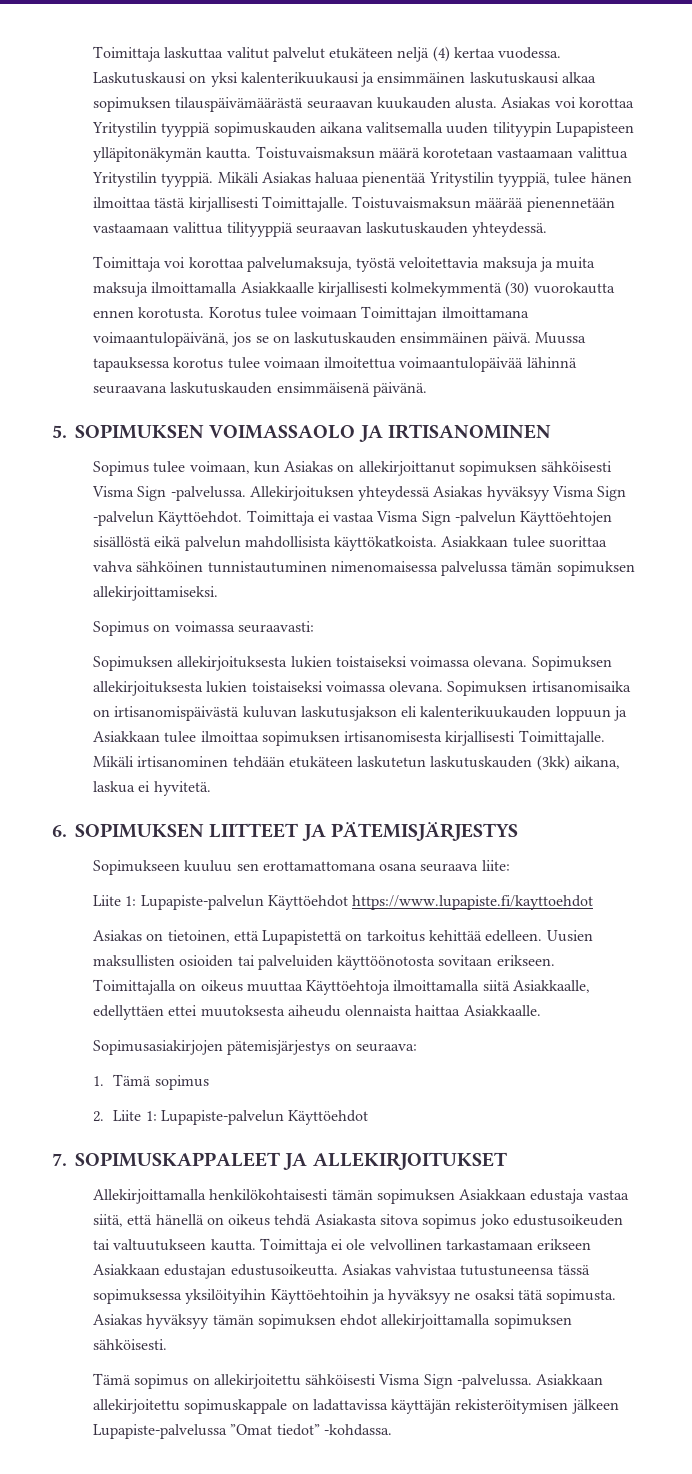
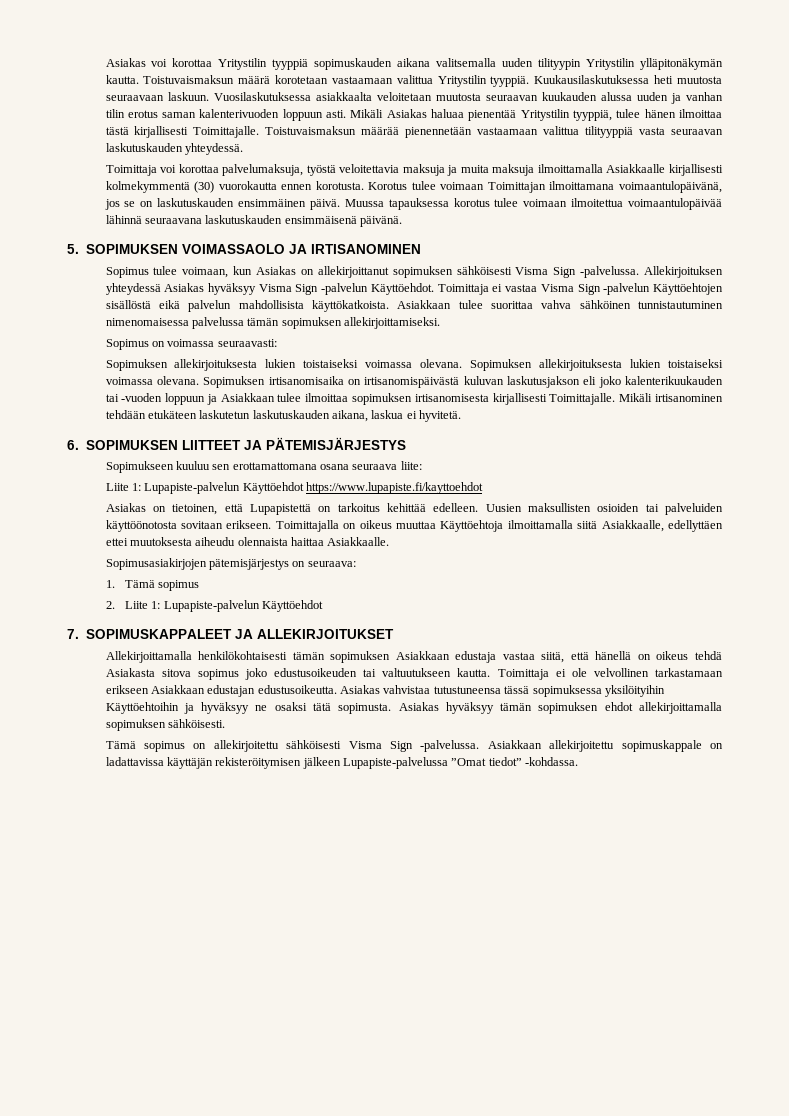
[92,46,562,62] [92,72,597,87] [92,97,498,112] Toimittaja laskuttaa valitut palvelut etukäteen neljä (4) kertaa vuodessa. Laskutuskausi on yksi kalenterikuukausi ja ensimmäinen laskutuskausi alkaa sopimuksen tilauspäivämäärästä seuraavan kuukauden alusta. -> (105, 62) none
[556,122,635,137] Lupapisteen -> [586,58,636,70] Yritystilin
(214, 179) none -> [534,75,722,84] [105,92,724,104] [105,109,347,121] Kuukausilaskutuksessa heti muutosta seuraavaan laskuun. Vuosilaskutuksessa asiakkaalta veloitetaan muutosta seuraavan kuukauden alussa uuden ja vanhan tilin erotus saman kalenterivuoden loppuun asti.
(293, 229) none -> [639,127,666,135] vasta
[420,706,552,718] kalenterikuukauden -> [598,376,723,388] [105,393,163,402] joko kalenterikuukauden tai -vuoden
[536,755,570,771] (3kk) -> (330, 414) none

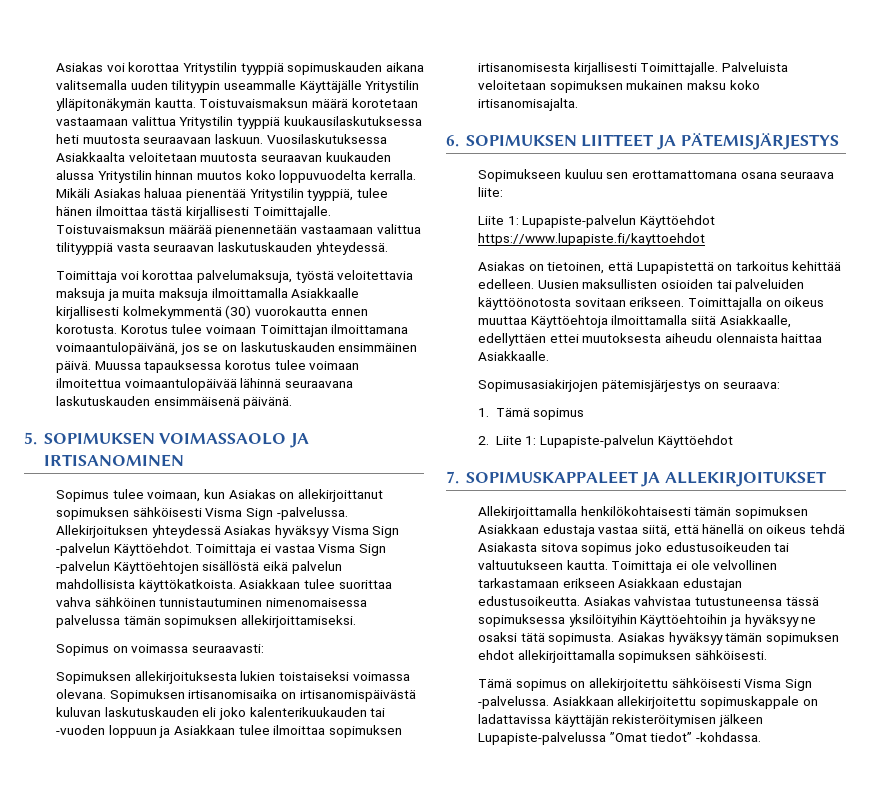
(582, 64) none -> [223,80,362,93] useammalle Käyttäjälle
[490,75,650,87] tyyppiä. Kuukausilaskutuksessa -> [236,116,422,129] tyyppiä kuukausilaskutuksessa
[315,92,372,101] asiakkaalta -> [55,152,125,162] Asiakkaalta
[636,92,724,104] [105,109,347,121] uuden ja vanhan tilin erotus saman kalenterivuoden loppuun asti. -> [97,170,416,183] Yritystilin hinnan muutos koko loppuvuodelta kerralla.
[539,359,723,371] [105,376,266,388] allekirjoituksesta lukien toistaiseksi voimassa olevana. Sopimuksen -> (185, 695) none
[506,376,580,388] laskutusjakson -> [104,707,199,717] laskutuskauden
[619,393,723,402] [105,410,462,422] Mikäli irtisanominen tehdään etukäteen laskutetun laskutuskauden aikana, laskua ei hyvitetä. -> [721,62,788,72] [477,80,760,93] [477,98,578,111] Palveluista veloitetaan sopimuksen mukainen maksu koko irtisanomisajalta.

